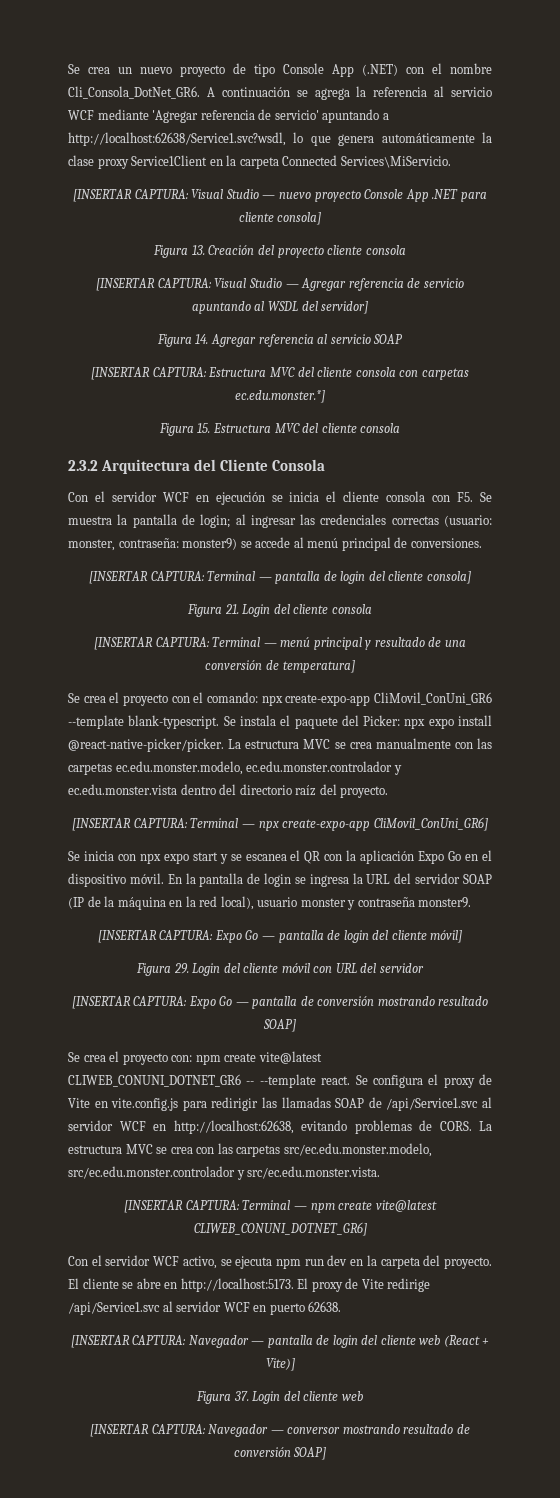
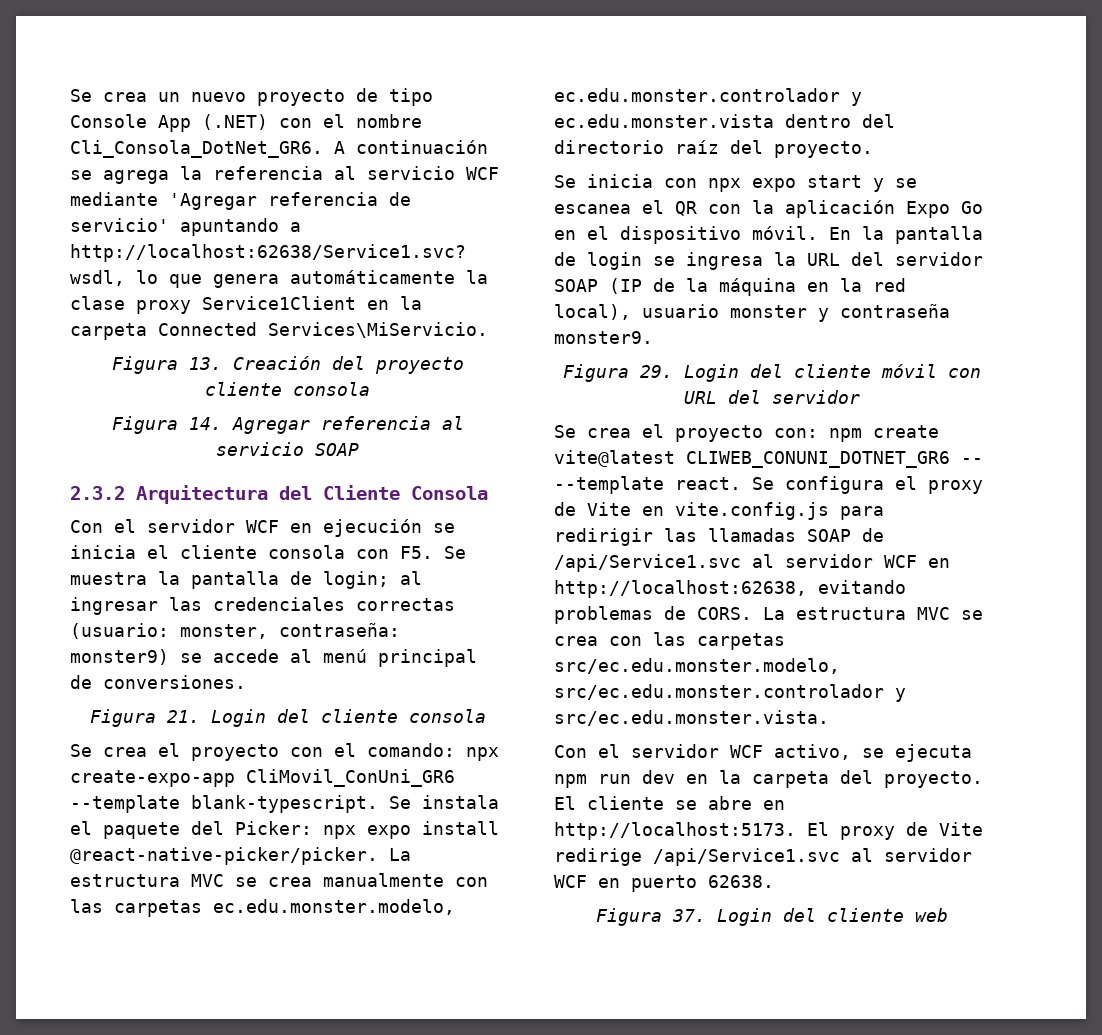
[73,189,487,202] [238,212,322,225] // [INSERTAR CAPTURA: Visual Studio — nuevo proyecto Console App .NET para cliente consola] -> (488, 330) none
[96,278,464,291] [191,301,369,314] // [INSERTAR CAPTURA: Visual Studio — Agregar referencia de servicio apuntando al WSDL del servidor] -> (370, 389) none
[91,367,469,380] [235,390,325,403] [158,423,401,436] // [INSERTAR CAPTURA: Estructura MVC del cliente consola con carpetas ec.edu.monster.*] // Figura 15. Estructura MVC del cliente consola -> (359, 449) none
[89,571,471,584] // [INSERTAR CAPTURA: Terminal — pantalla de login del cliente consola] -> (246, 682) none
[94,637,466,650] [205,660,355,673] // [INSERTAR CAPTURA: Terminal — menú principal y resultado de una conversión de temperatura] -> (486, 716) none
[72,817,488,831] // [INSERTAR CAPTURA: Terminal — npx create-expo-app CliMovil_ConUni_GR6] -> (873, 149) none
[97,930,463,943] // [INSERTAR CAPTURA: Expo Go — pantalla de login del cliente móvil] -> (653, 337) none
[71,996,489,1009] [263,1019,296,1032] // [INSERTAR CAPTURA: Expo Go — pantalla de conversión mostrando resultado SOAP] -> (860, 397) none
[124,1200,437,1213] [193,1222,367,1236] // [INSERTAR CAPTURA: Terminal — npm create vite@latest CLIWEB_CONUNI_DOTNET_GR6] -> (829, 718) none
[70,1335,490,1348] [265,1358,295,1371] // [INSERTAR CAPTURA: Navegador — pantalla de login del cliente web (React + Vite)] -> (774, 881) none
[90,1424,470,1437] [233,1447,327,1460] // [INSERTAR CAPTURA: Navegador — conversor mostrando resultado de conversión SOAP] -> (948, 915) none

